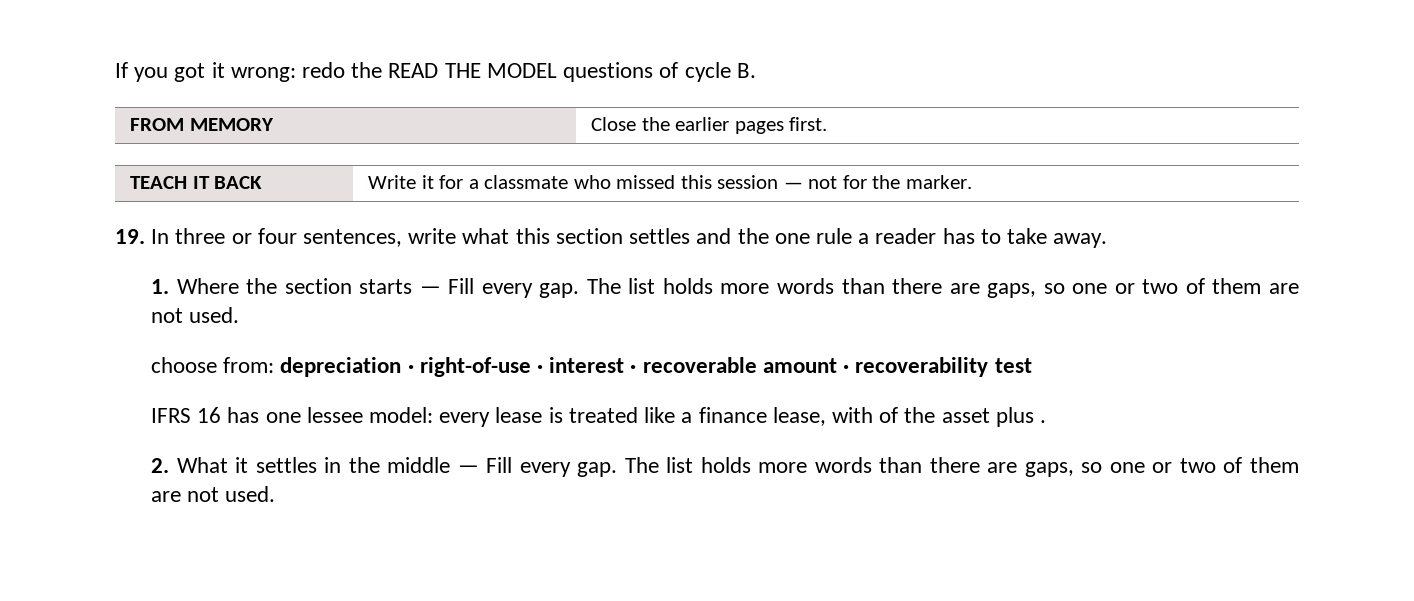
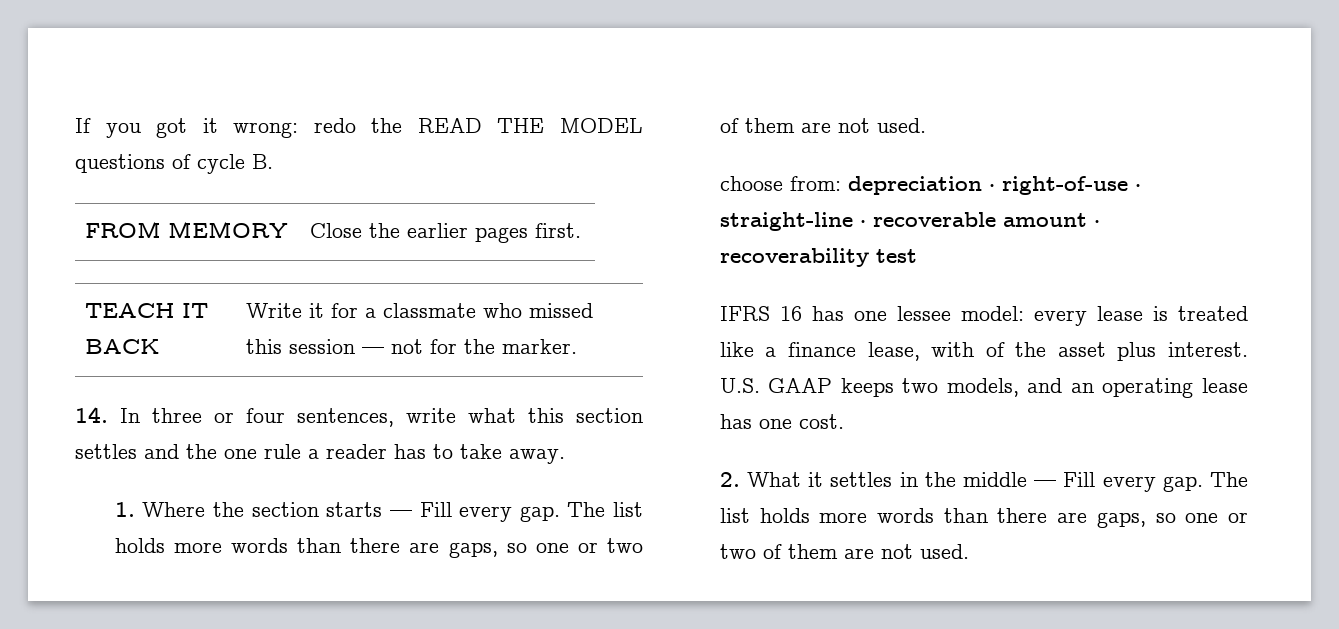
[115,229,145,244] 19. -> [75,407,108,423] 14.
[549,357,625,373] interest -> [719,212,853,231] straight-line
[1039,420,1046,423] . -> [1168,342,1248,357] [719,378,1248,398] [719,414,844,429] interest. U.S. GAAP keeps two models, and an operating lease has one cost.

